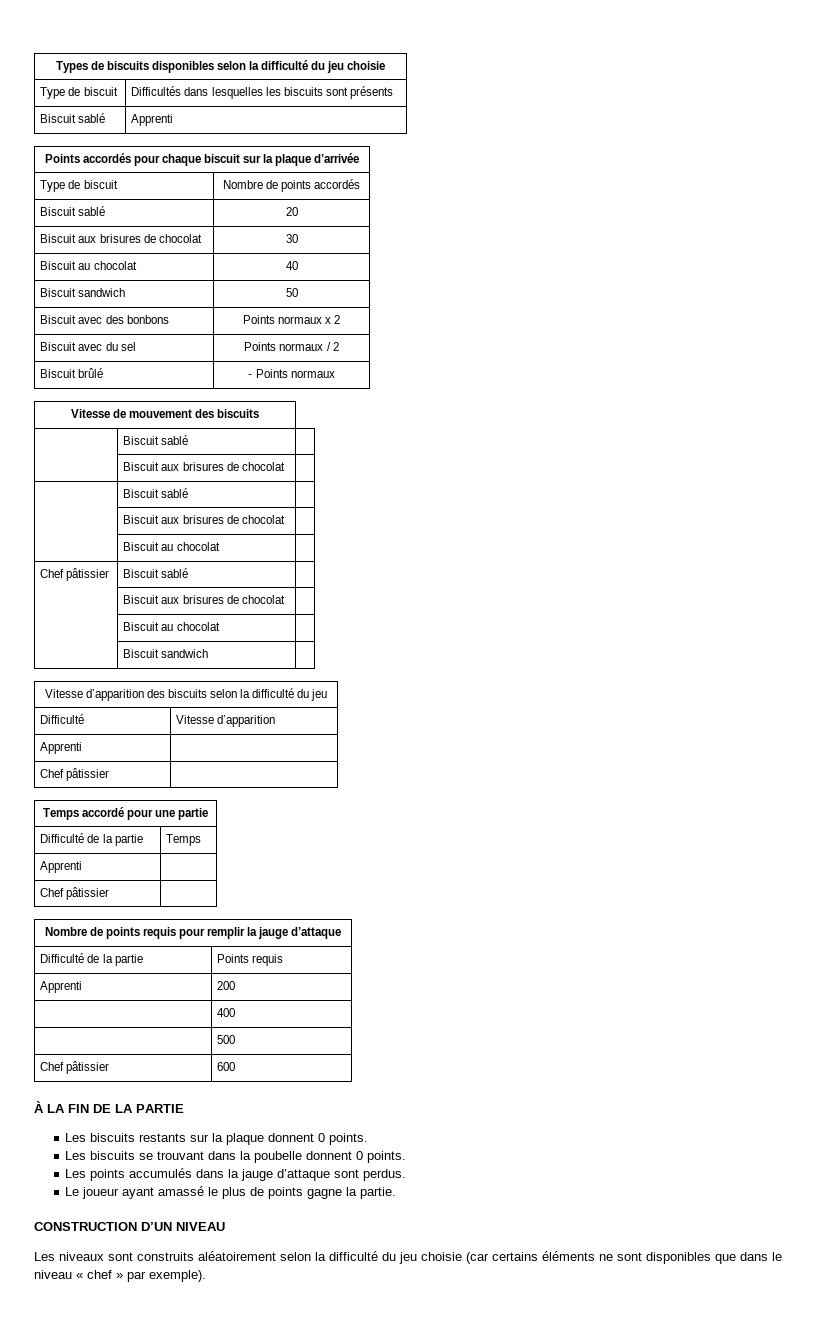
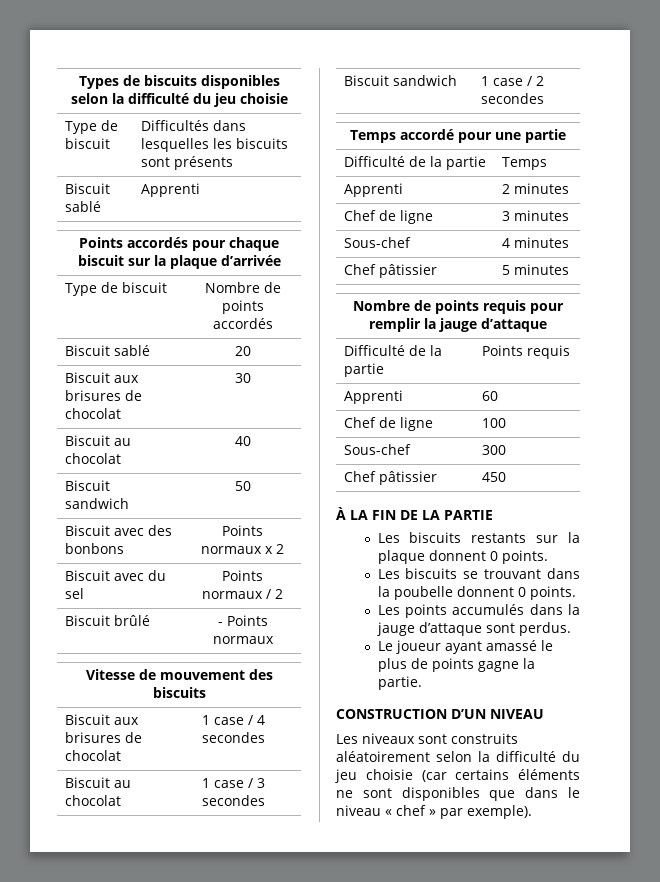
[123,435,189,445] [123,462,285,471] [123,488,189,498] [123,515,285,524] [123,542,220,551] [40,568,110,581] [123,568,189,578] [123,595,285,604] [123,622,220,631] [123,649,209,658] [44,688,328,701] [40,714,85,724] [176,715,276,727] [40,742,83,754] [40,768,110,781] | Biscuit sablé | // | Biscuit aux brisures de chocolat | // | Biscuit sablé | // | Biscuit aux brisures de chocolat | // | Biscuit au chocolat | // Chef pâtissier | Biscuit sablé | // | Biscuit aux brisures de chocolat | // | Biscuit au chocolat | // | Biscuit sandwich | // Vitesse d’apparition des biscuits selon la difficulté du jeu // Difficulté | Vitesse d’apparition // Apprenti | // Chef pâtissier | -> [65,714,140,725] [65,732,143,743] [65,750,122,761] [202,715,266,725] [202,732,266,743] [65,777,132,788] [65,795,122,806] [202,778,266,788] [202,795,266,806] [344,75,458,86] [481,76,545,86] [481,93,545,104] Biscuit aux brisures de chocolat | 1 case / 4 secondes // Biscuit au chocolat | 1 case / 3 secondes // Biscuit sandwich | 1 case / 2 secondes
[40,887,110,900] // Chef pâtissier | -> [502,183,570,194] [344,210,434,224] [502,210,570,221] [344,237,412,248] [502,237,570,248] [344,264,438,278] [502,264,570,275] 2 minutes // Chef de ligne | 3 minutes // Sous-chef | 4 minutes // Chef pâtissier | 5 minutes
[217,981,236,990] [217,1008,236,1017] [217,1035,236,1044] [40,1061,110,1074] [217,1062,236,1071] 200 // | 400 // | 500 // Chef pâtissier | 600 -> [482,391,499,401] [344,417,434,431] [482,418,507,428] [344,444,412,455] [482,445,507,455] [344,471,438,485] [482,472,507,482] 60 // Chef de ligne | 100 // Sous-chef | 300 // Chef pâtissier | 450

